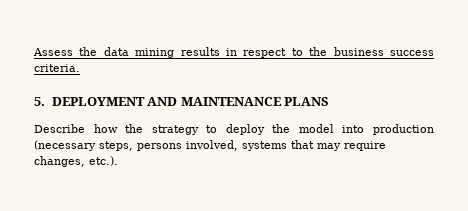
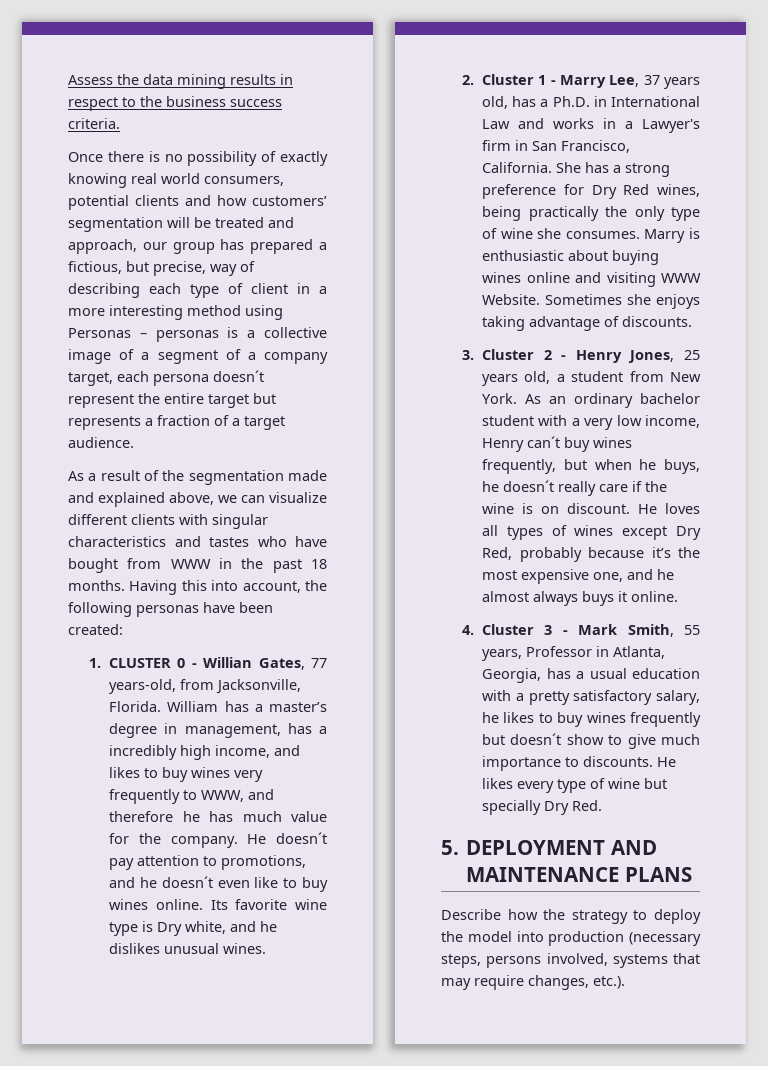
(80, 68) none -> [68,151,328,166] [68,173,284,188] [68,195,327,210] [68,217,294,232] [68,239,327,254] [68,261,255,276] [68,283,327,298] [68,305,283,320] [68,327,327,342] [68,349,328,364] [68,370,264,386] [68,393,276,408] [68,415,285,430] [68,437,134,448] [68,470,327,485] [68,492,327,507] [68,514,268,529] [68,536,327,547] [68,558,327,573] [68,580,327,595] [68,602,273,617] [68,624,123,635] [88,657,327,670] [109,679,302,694] [109,701,328,712] [109,723,327,738] [109,745,301,760] [109,767,264,782] [109,789,275,804] [109,811,328,822] [109,832,327,848] [109,855,307,870] [109,876,328,892] [109,899,328,910] [109,921,278,936] [109,943,267,954] [461,74,700,89] [482,96,700,109] [482,118,700,133] [482,140,631,153] [482,162,671,177] [482,184,700,199] [482,206,700,221] [482,228,700,243] [482,250,660,265] [482,272,701,287] [482,294,700,309] [482,316,693,331] [461,349,700,363] [482,371,701,386] [482,393,700,408] [482,415,700,430] [482,436,633,452] [482,459,700,474] [482,480,668,496] [482,503,700,514] [482,525,701,540] [482,547,700,562] [482,569,675,584] [482,591,679,606] [461,624,700,637] [482,646,666,661] [482,668,700,683] [482,690,700,705] [482,712,701,727] [482,733,700,749] [482,756,677,771] [482,778,668,793] [482,800,603,815] // Once there is no possibility of exactly knowing real world consumers, potential clients and how customers’ segmentation will be treated and approach, our group has prepared a fictious, but precise, way of describing each type of client in a more interesting method using Personas – personas is a collective image of a segment of a company target, each persona doesn´t represent the entire target but represents a fraction of a target audience. // As a result of the segmentation made and explained above, we can visualize different clients with singular characteristics and tastes who have bought from WWW in the past 18 months. Having this into account, the following personas have been created: // 1. CLUSTER 0 - Willian Gates, 77 years-old, from Jacksonville, Florida. William has a master’s degree in management, has a incredibly high income, and likes to buy wines very frequently to WWW, and therefore he has much value for the company. He doesn´t pay attention to promotions, and he doesn´t even like to buy wines online. Its favorite wine type is Dry white, and he dislikes unusual wines. // 2. Cluster 1 - Marry Lee, 37 years old, has a Ph.D. in International Law and works in a Lawyer's firm in San Francisco, California. She has a strong preference for Dry Red wines, being practically the only type of wine she consumes. Marry is enthusiastic about buying wines online and visiting WWW Website. Sometimes she enjoys taking advantage of discounts. // 3. Cluster 2 - Henry Jones, 25 years old, a student from New York. As an ordinary bachelor student with a very low income, Henry can´t buy wines frequently, but when he buys, he doesn´t really care if the wine is on discount. He loves all types of wines except Dry Red, probably because it’s the most expensive one, and he almost always buys it online. // 4. Cluster 3 - Mark Smith, 55 years, Professor in Atlanta, Georgia, has a usual education with a pretty satisfactory salary, he likes to buy wines frequently but doesn´t show to give much importance to discounts. He likes every type of wine but specially Dry Red.

